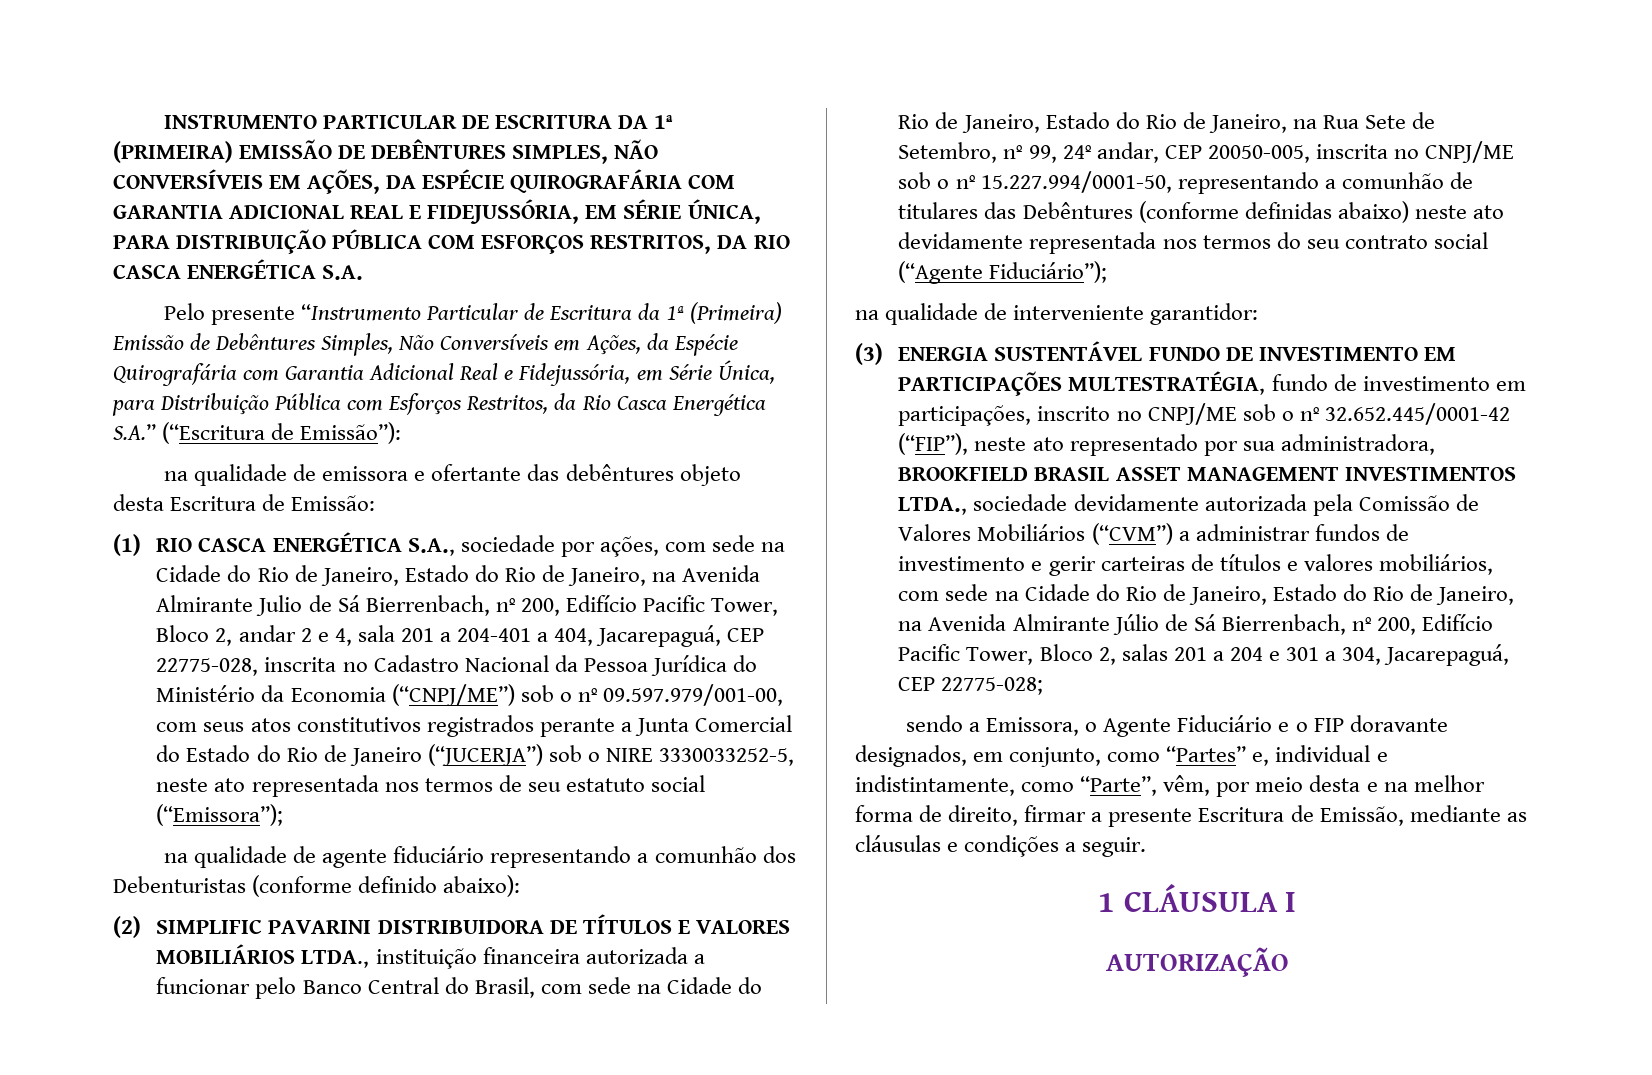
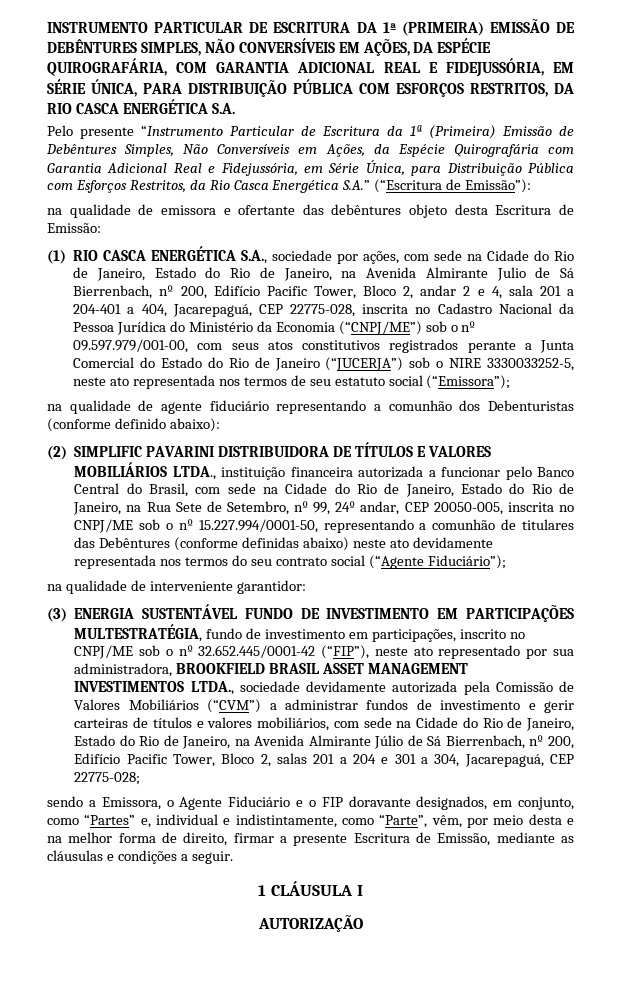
[510,169,683,193] QUIROGRAFÁRIA -> [47,58,167,76] QUIROGRAFÁRIA,

